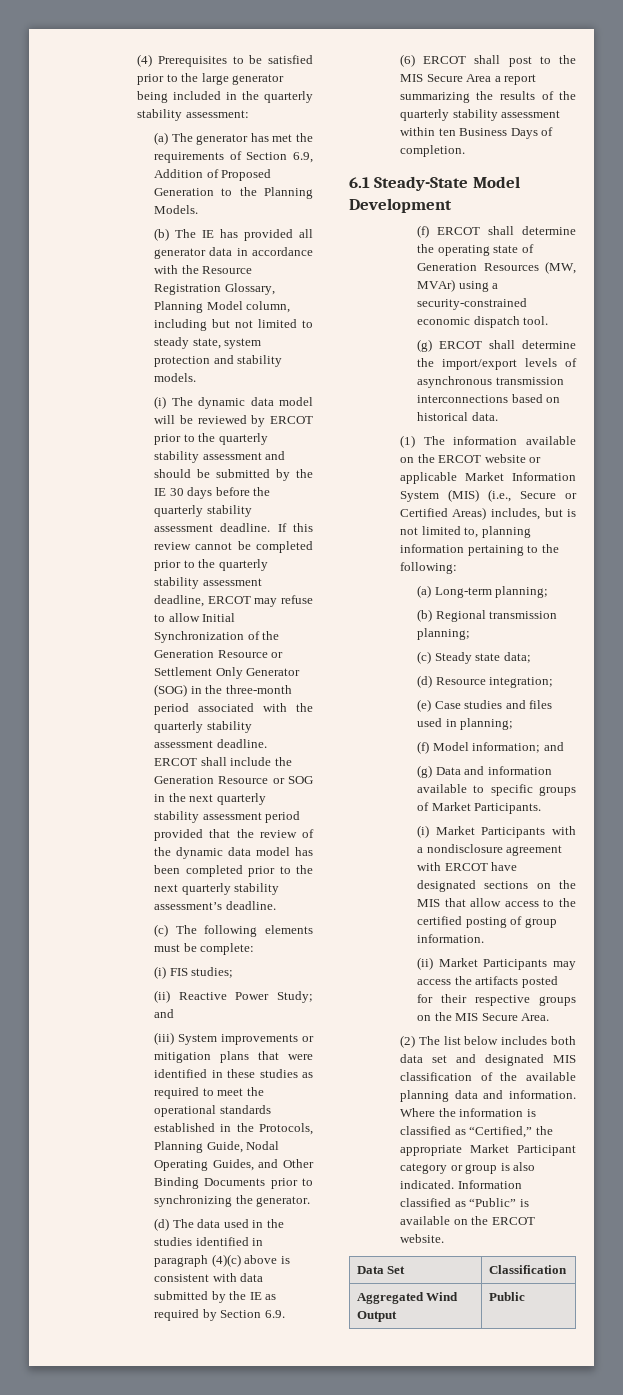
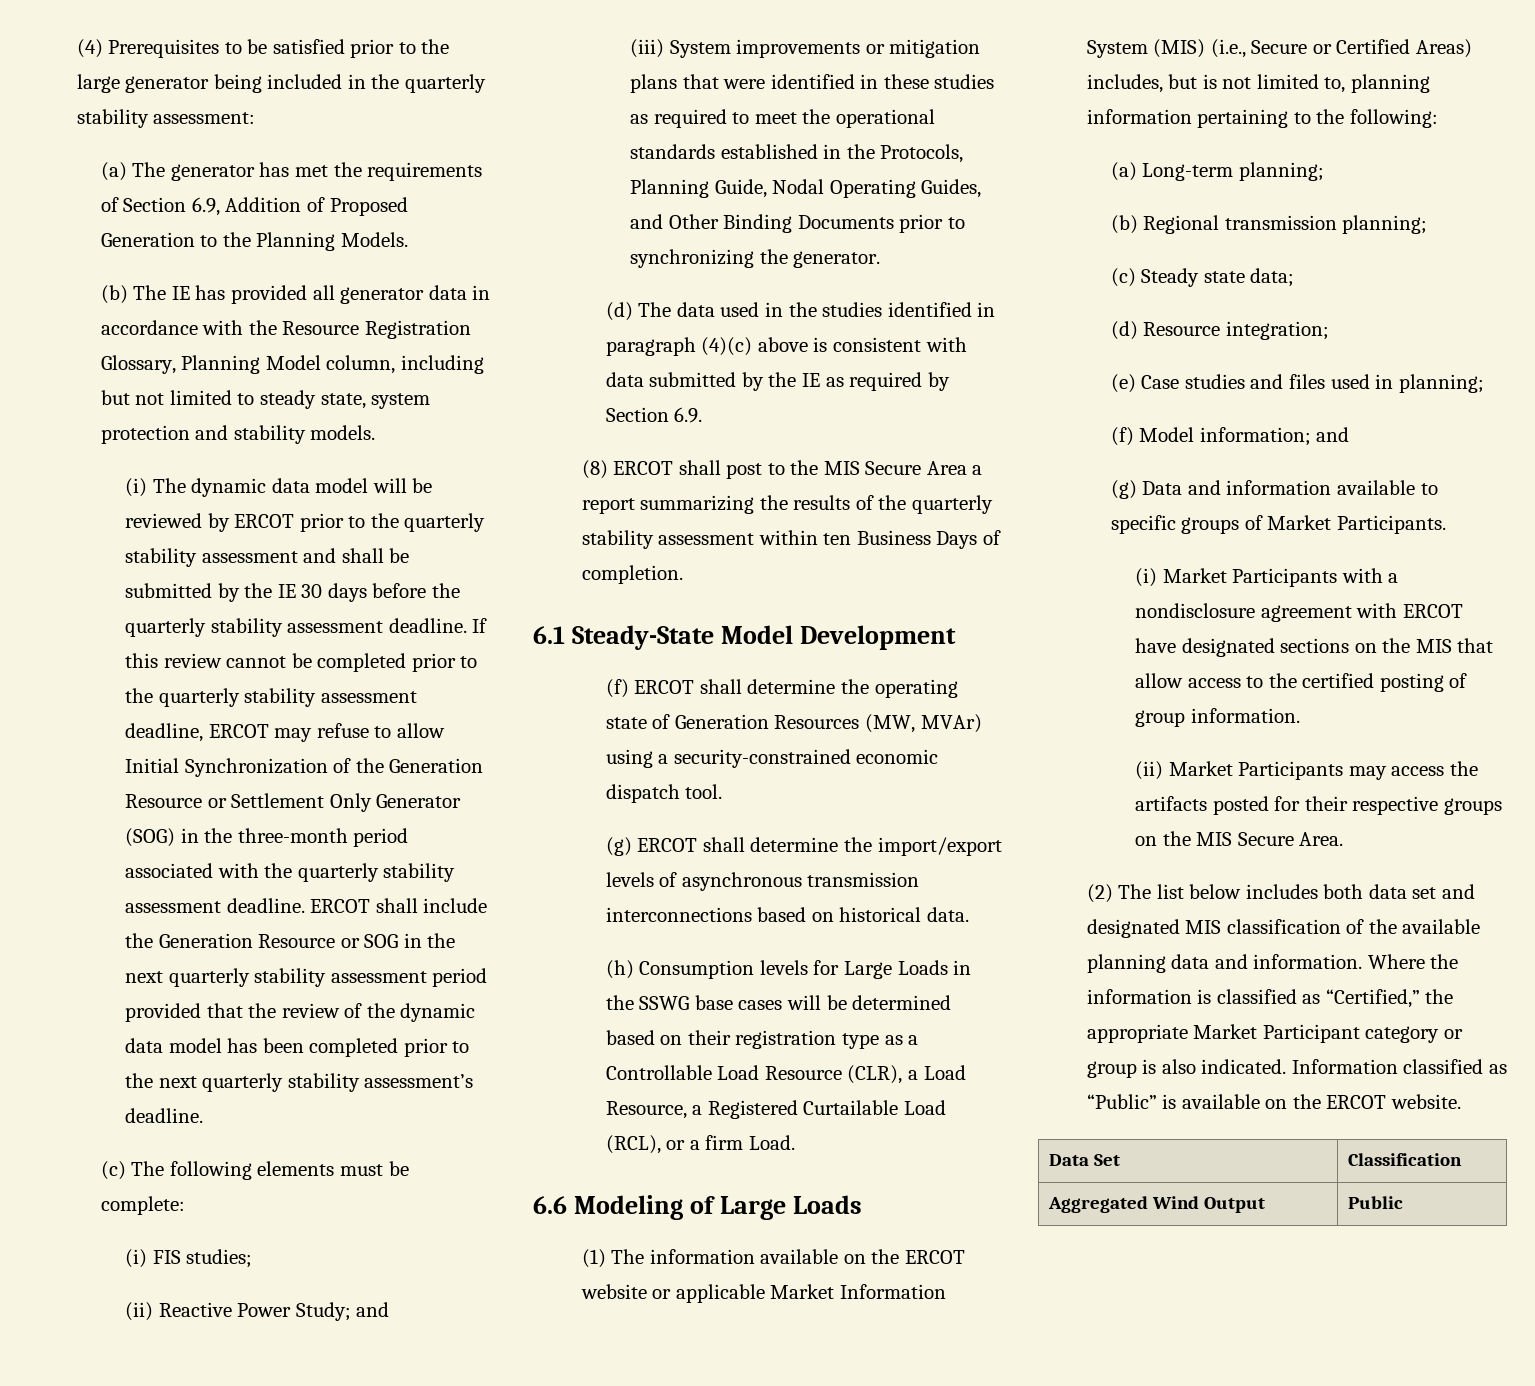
[154,469,192,478] should -> [341,548,384,563] shall
[399,54,415,67] (6) -> [581,460,608,479] (8)
(498, 416) none -> [605,960,972,979] [605,995,952,1010] [605,1030,919,1049] [605,1065,966,1084] [605,1100,946,1119] [605,1135,795,1154] [533,1195,862,1220] // (h) Consumption levels for Large Loads in the SSWG base cases will be determined based on their registration type as a Controllable Load Resource (CLR), a Load Resource, a Registered Curtailable Load (RCL), or a firm Load. // 6.6 Modeling of Large Loads

